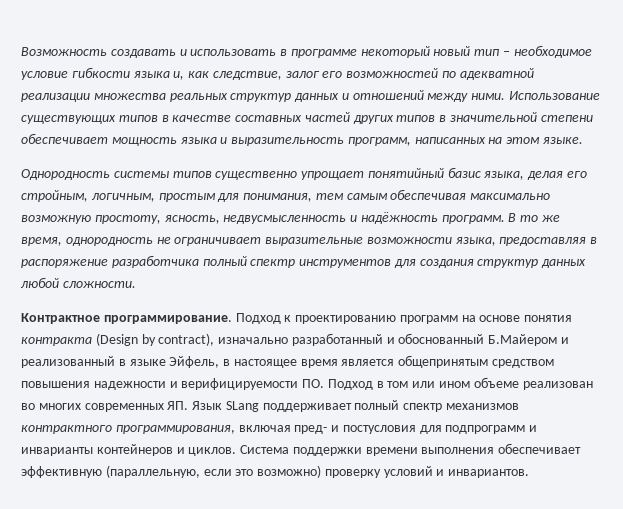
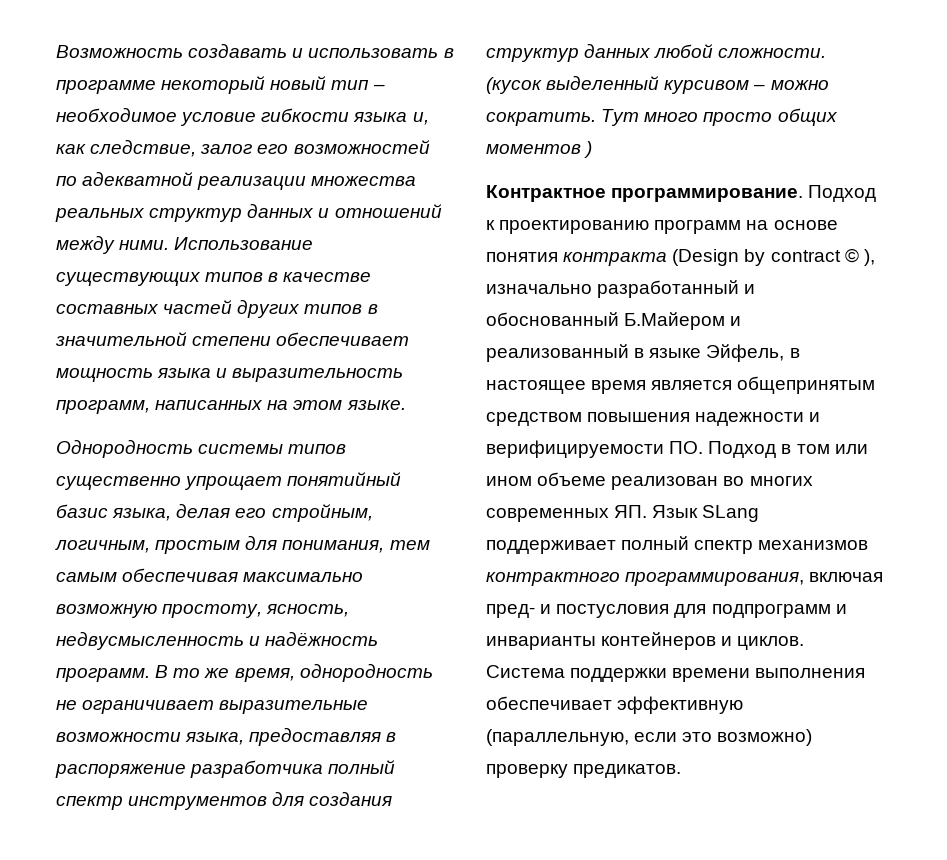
(136, 284) none -> [486,75,829,94] [486,108,838,126] [486,141,593,158] (кусок выделенный курсивом – можно сократить. Тут много просто общих моментов )
[158,333,215,346] contract), -> [770,248,875,266] contract © ),
[383,466,530,478] условий и инвариантов. -> [573,764,682,778] предикатов.

